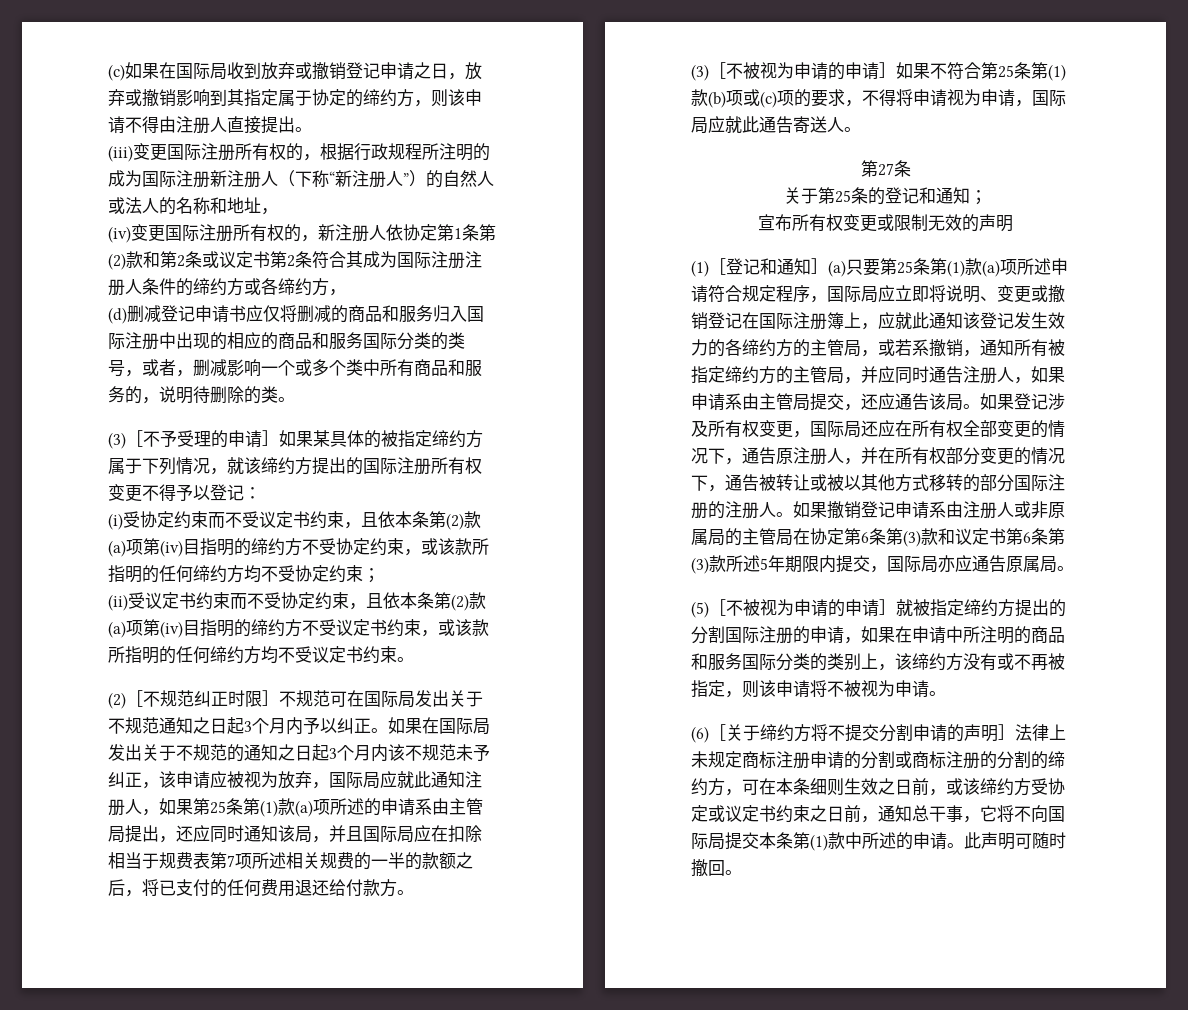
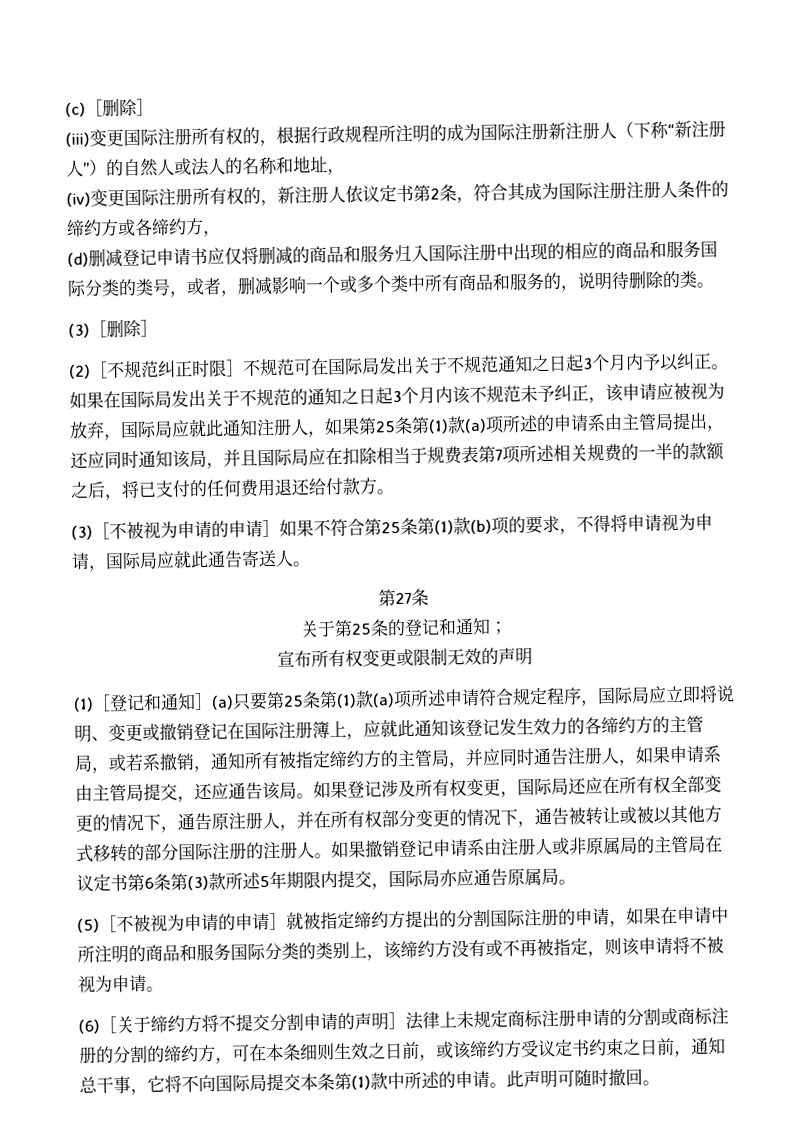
[108,62,482,81] [108,89,482,107] [108,116,312,134] (c)如果在国际局收到放弃或撤销登记申请之日，放弃或撤销影响到其指定属于协定的缔约方，则该申请不得由注册人直接提出。 -> [65,98,154,117] (c)［删除］
[403,224,496,241] [108,251,219,270] 协定第1条第(2)款和第2条或 -> (363, 194) none
(312, 259) none -> [456,196,474,204] ，
[143,430,483,448] [108,457,482,475] [108,484,261,502] [108,511,481,530] [108,538,489,557] [108,565,380,583] [108,592,486,611] [108,619,489,638] [108,646,414,664] 不予受理的申请］如果某具体的被指定缔约方属于下列情况，就该缔约方提出的国际注册所有权变更不得予以登记： // (i)受协定约束而不受议定书约束，且依本条第(2)款(a)项第(iv)目指明的缔约方不受协定约束，或该款所指明的任何缔约方均不受协定约束； // (ii)受议定书约束而不受协定约束，且依本条第(2)款(a)项第(iv)目指明的缔约方不受议定书约束，或该款所指明的任何缔约方均不受议定书约束。 -> [106,319,158,338] 删除］
[743,89,794,108] 或(c)项 -> (510, 525) none
[810,528,955,547] 协定第6条第(3)款和 -> (723, 844) none
[1048,778,1065,795] [691,805,725,822] 协定或 -> (539, 1049) none

